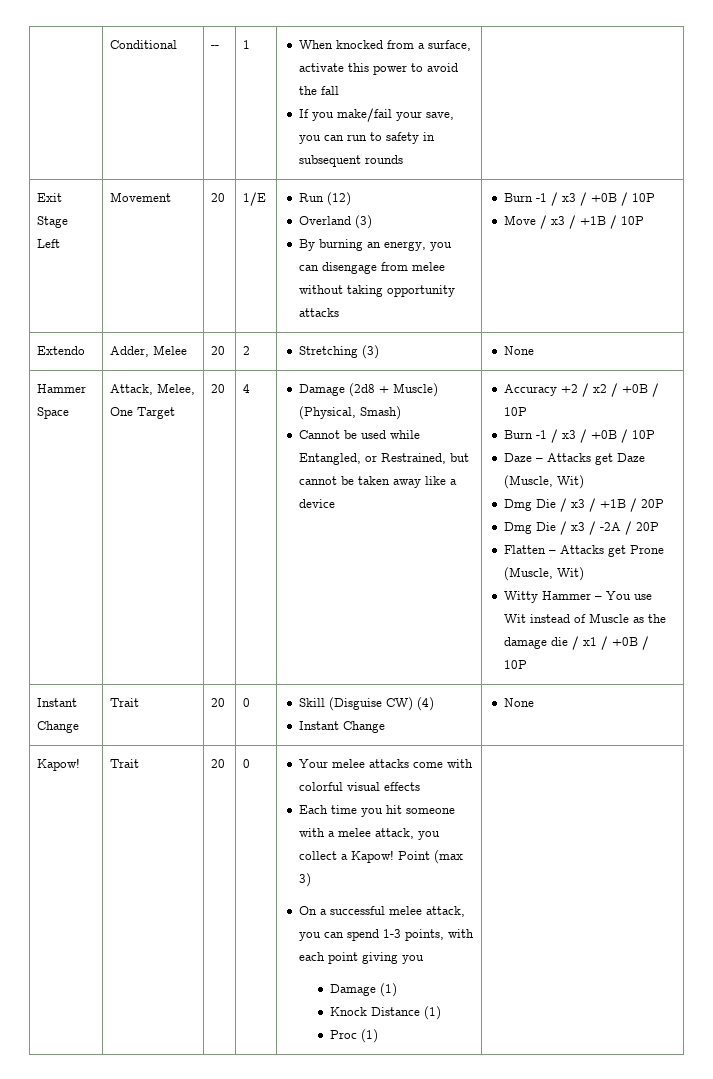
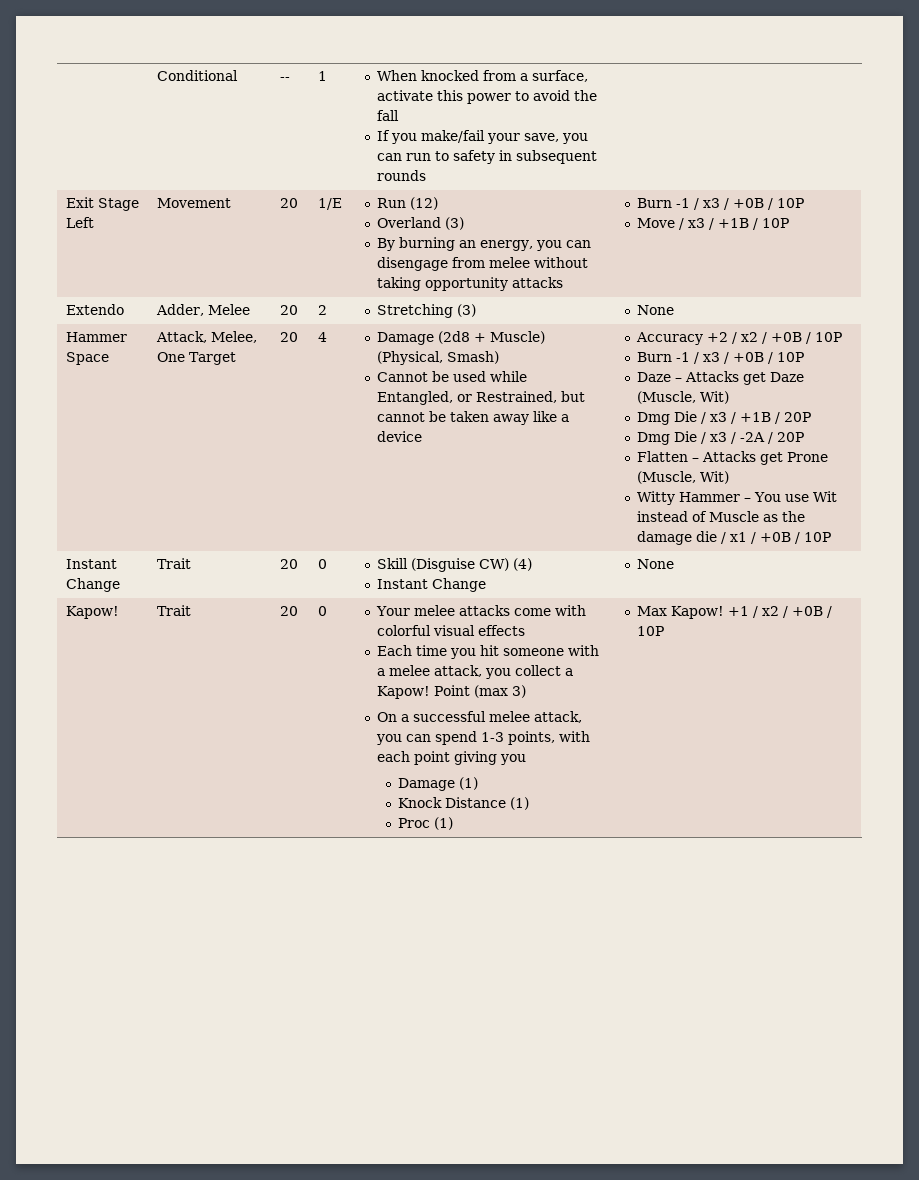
(378, 1036) none -> [637,606,833,619] [637,626,665,636] Max Kapow! +1 / x2 / +0B / 10P

